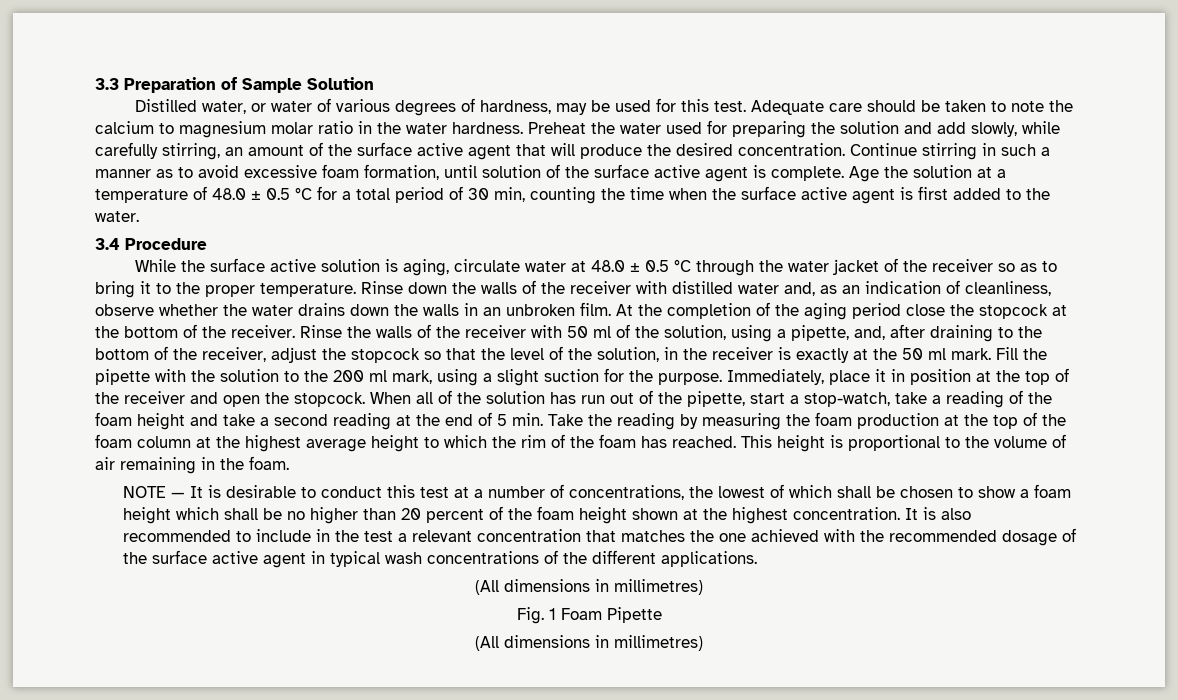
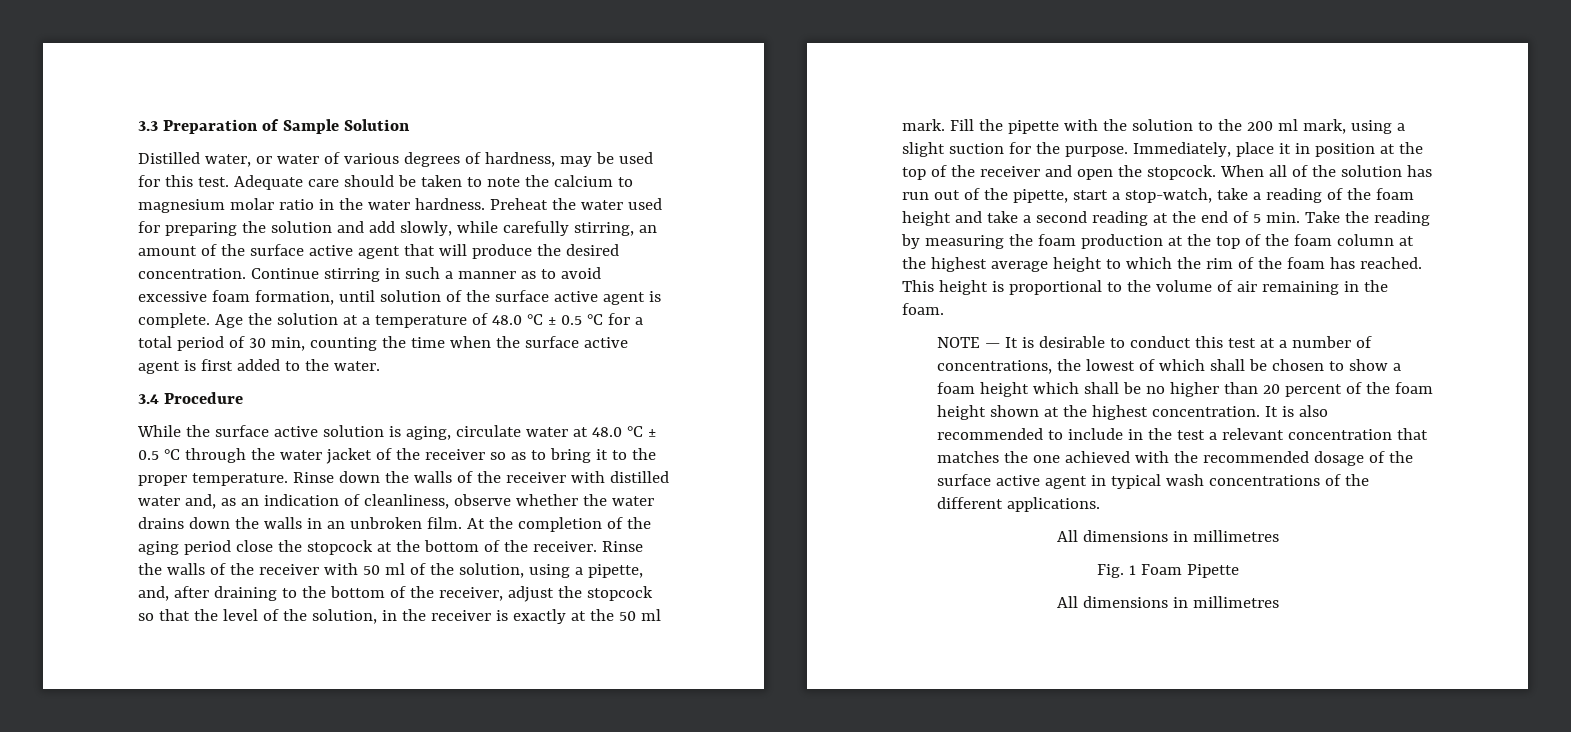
(246, 194) none -> [526,314,543,325] °C
(626, 266) none -> [626,426,643,437] °C
[475,579,703,595] (All dimensions in millimetres) -> [1056,530,1279,542] All dimensions in millimetres
[475,635,703,651] (All dimensions in millimetres) -> [1056,596,1279,608] All dimensions in millimetres

